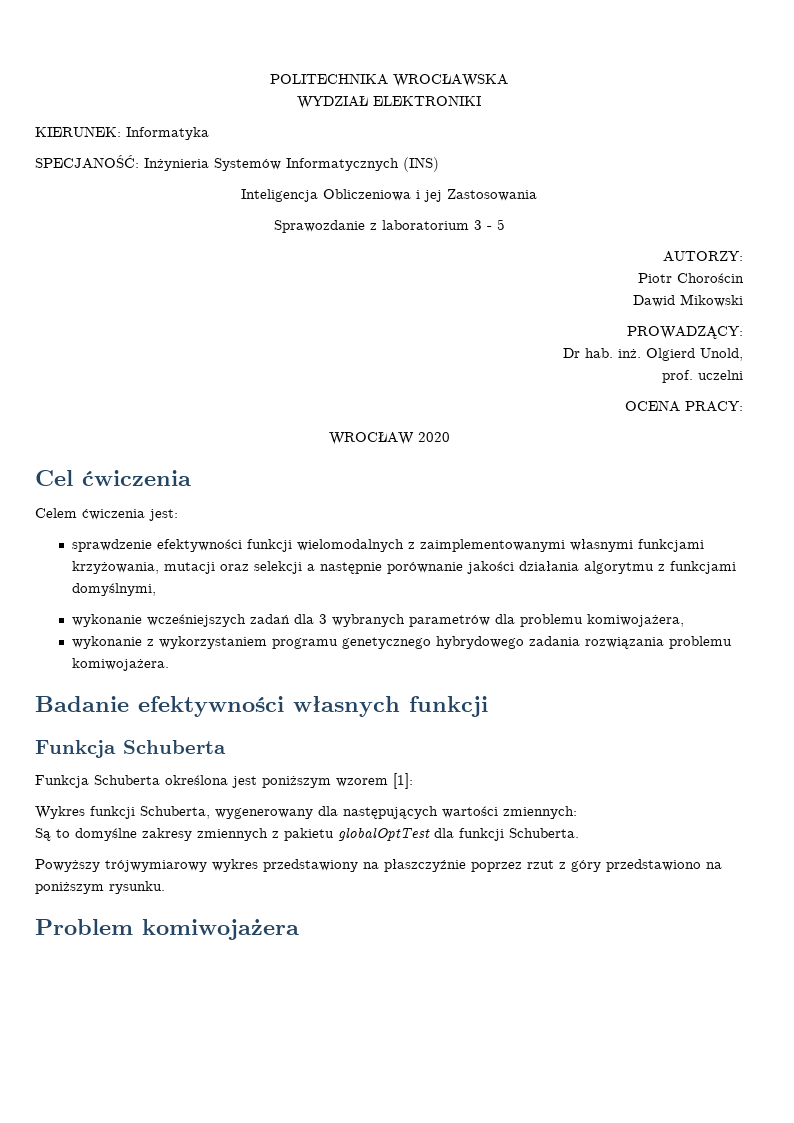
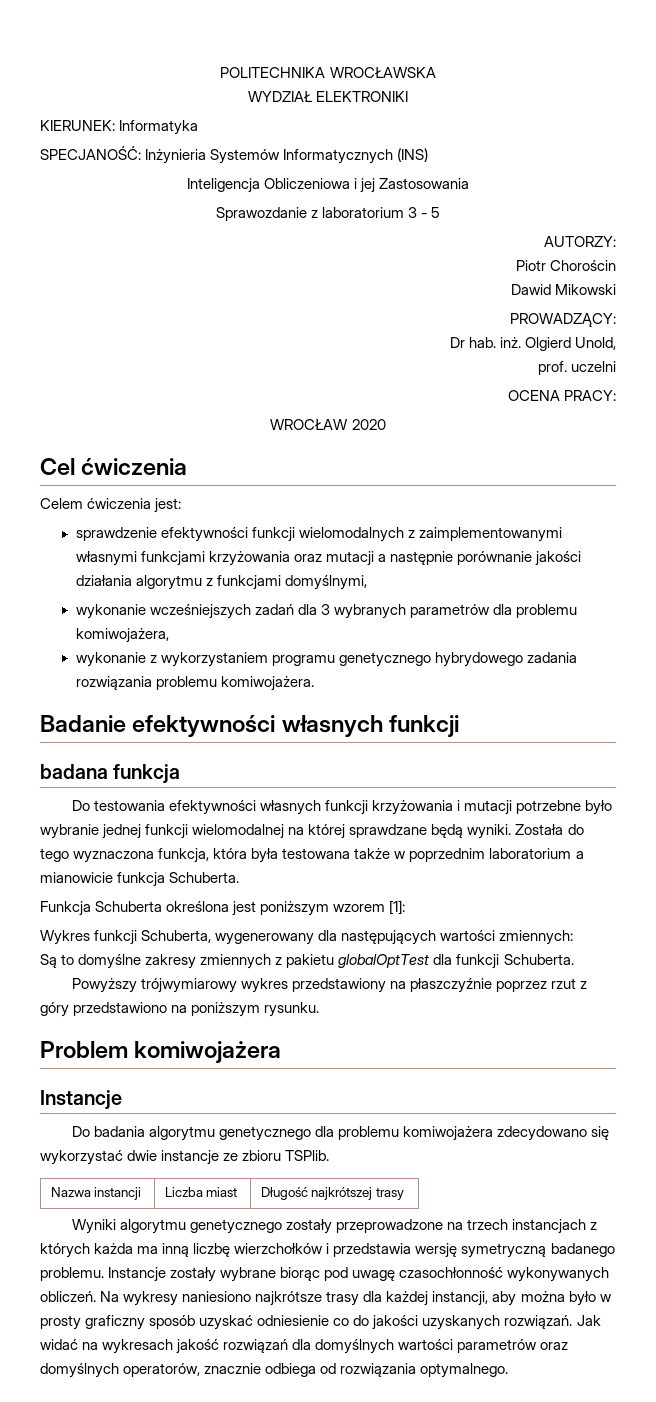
[71,561,302,574] krzyżowania, mutacji oraz selekcji -> [208,551,374,566] krzyżowania oraz mutacji
[35,740,226,758] Funkcja Schuberta -> [40,764,181,784] [71,800,613,815] [40,824,584,839] [40,848,584,863] [40,872,240,887] badana funkcja // Do testowania efektywności własnych funkcji krzyżowania i mutacji potrzebne było wybranie jednej funkcji wielomodalnej na której sprawdzane będą wyniki. Została do tego wyznaczona funkcja, która była testowana także w poprzednim laboratorium a mianowicie funkcja Schuberta.
(299, 929) none -> [40,1090,122,1110] [71,1126,610,1141] [40,1150,330,1165] [50,1187,142,1200] [164,1187,238,1197] [260,1187,405,1200] [71,1219,598,1234] [40,1243,615,1258] [40,1267,610,1282] [40,1291,612,1306] [40,1315,601,1330] [40,1339,569,1354] [40,1363,509,1378] // Instancje // Do badania algorytmu genetycznego dla problemu komiwojażera zdecydowano się wykorzystać dwie instancje ze zbioru TSPlib. // Nazwa instancji | Liczba miast | Długość najkrótszej trasy // Wyniki algorytmu genetycznego zostały przeprowadzone na trzech instancjach z których każda ma inną liczbę wierzchołków i przedstawia wersję symetryczną badanego problemu. Instancje zostały wybrane biorąc pod uwagę czasochłonność wykonywanych obliczeń. Na wykresy naniesiono najkrótsze trasy dla każdej instancji, aby można było w prosty graficzny sposób uzyskać odniesienie co do jakości uzyskanych rozwiązań. Jak widać na wykresach jakość rozwiązań dla domyślnych wartości parametrów oraz domyślnych operatorów, znacznie odbiega od rozwiązania optymalnego.

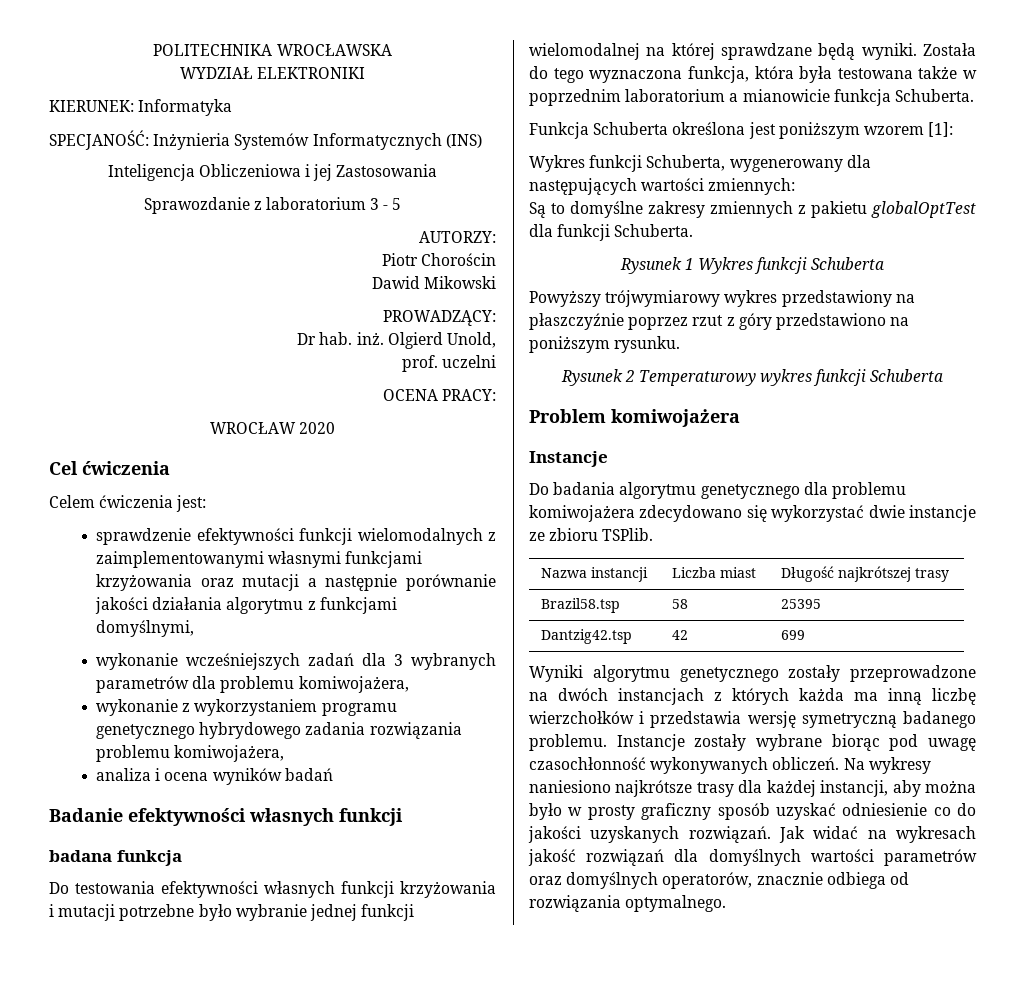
[220,676,314,691] komiwojażera. -> [174,745,285,762] [96,768,333,785] komiwojażera, // analiza i ocena wyników badań
(574, 959) none -> [619,257,885,274] // Rysunek 1 Wykres funkcji Schuberta
(320, 1009) none -> [560,369,944,386] // Rysunek 2 Temperaturowy wykres funkcji Schuberta
(405, 1194) none -> [540,598,620,613] [671,599,688,609] [780,599,821,609] [540,629,632,644] [671,630,688,640] [780,630,805,640] // Brazil58.tsp | 58 | 25395 // Dantzig42.tsp | 42 | 699
[467,1219,509,1230] trzech -> [558,688,608,701] dwóch

